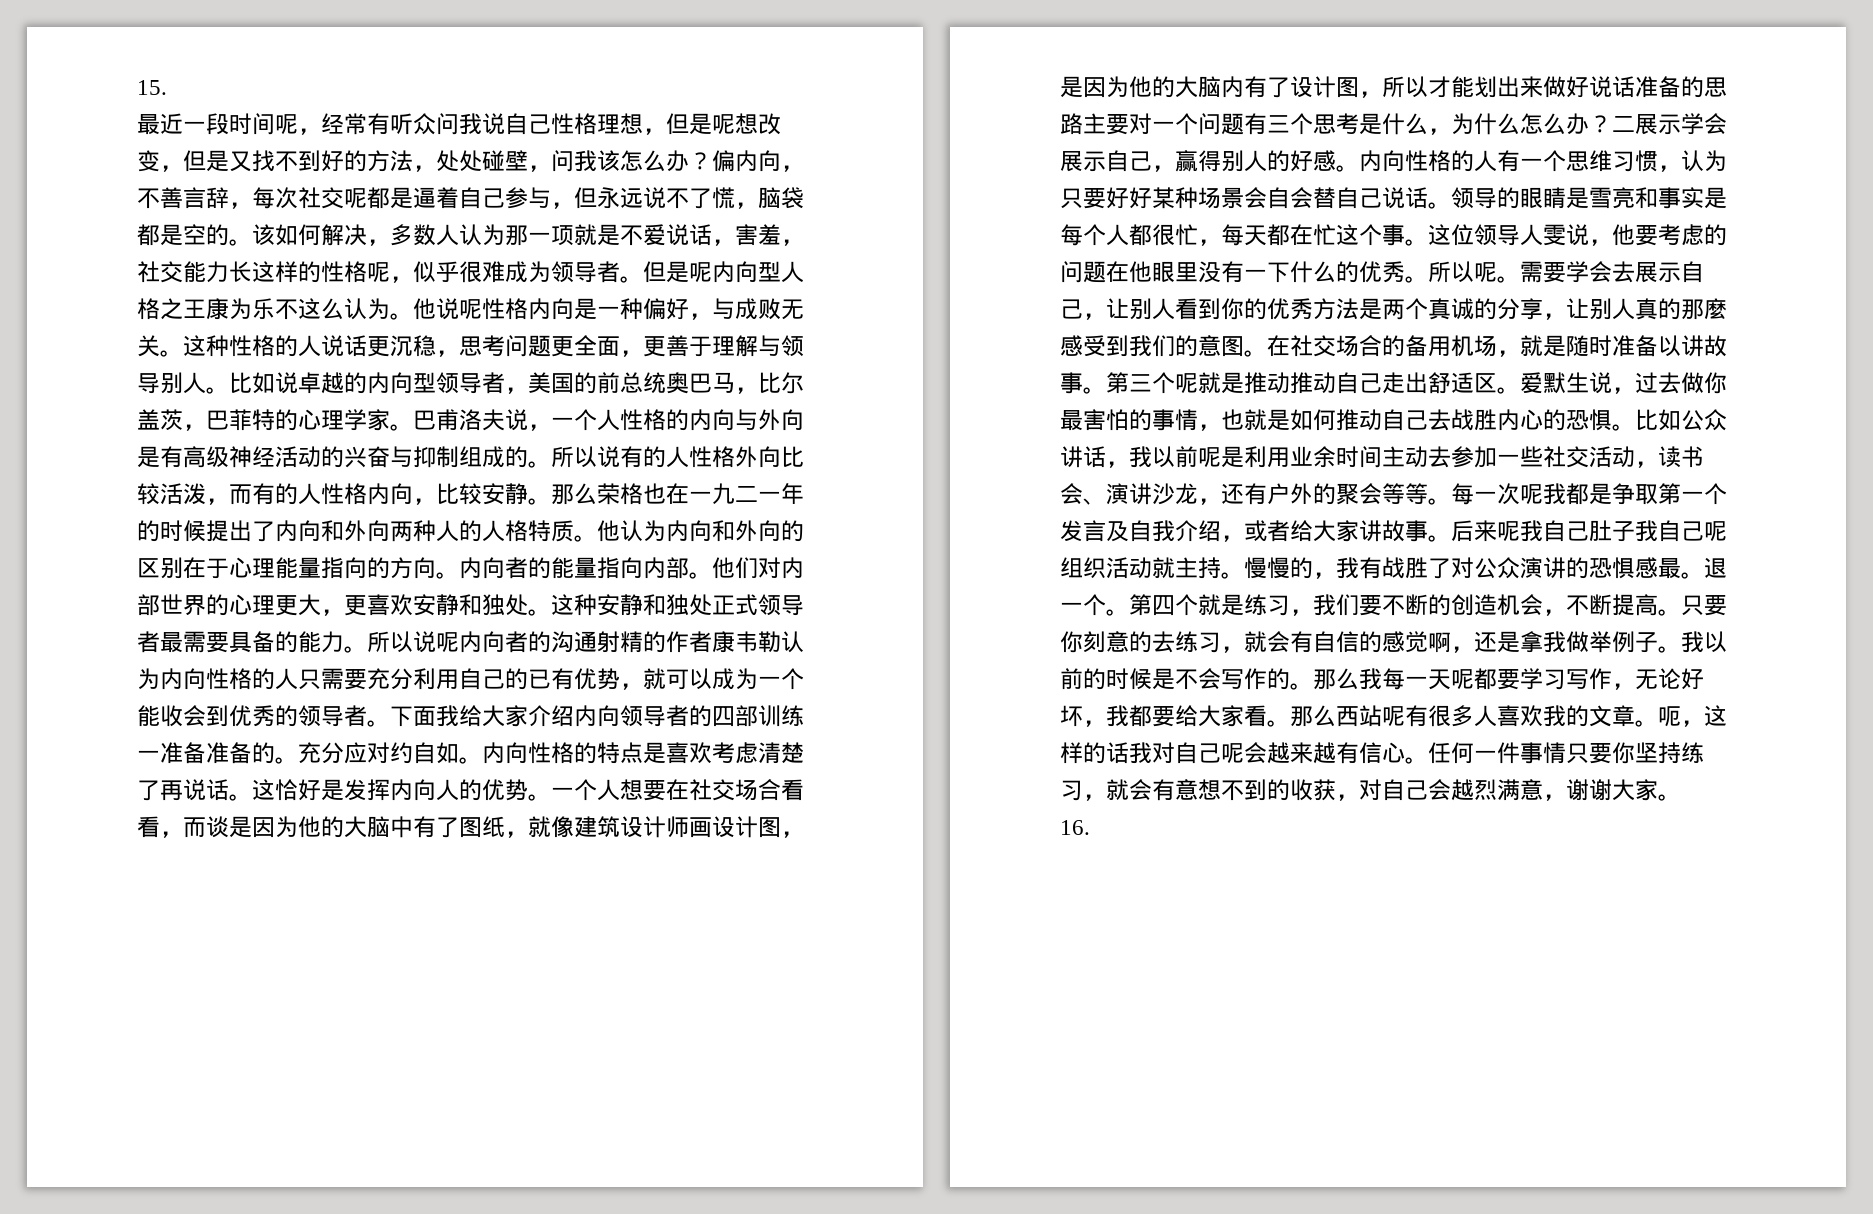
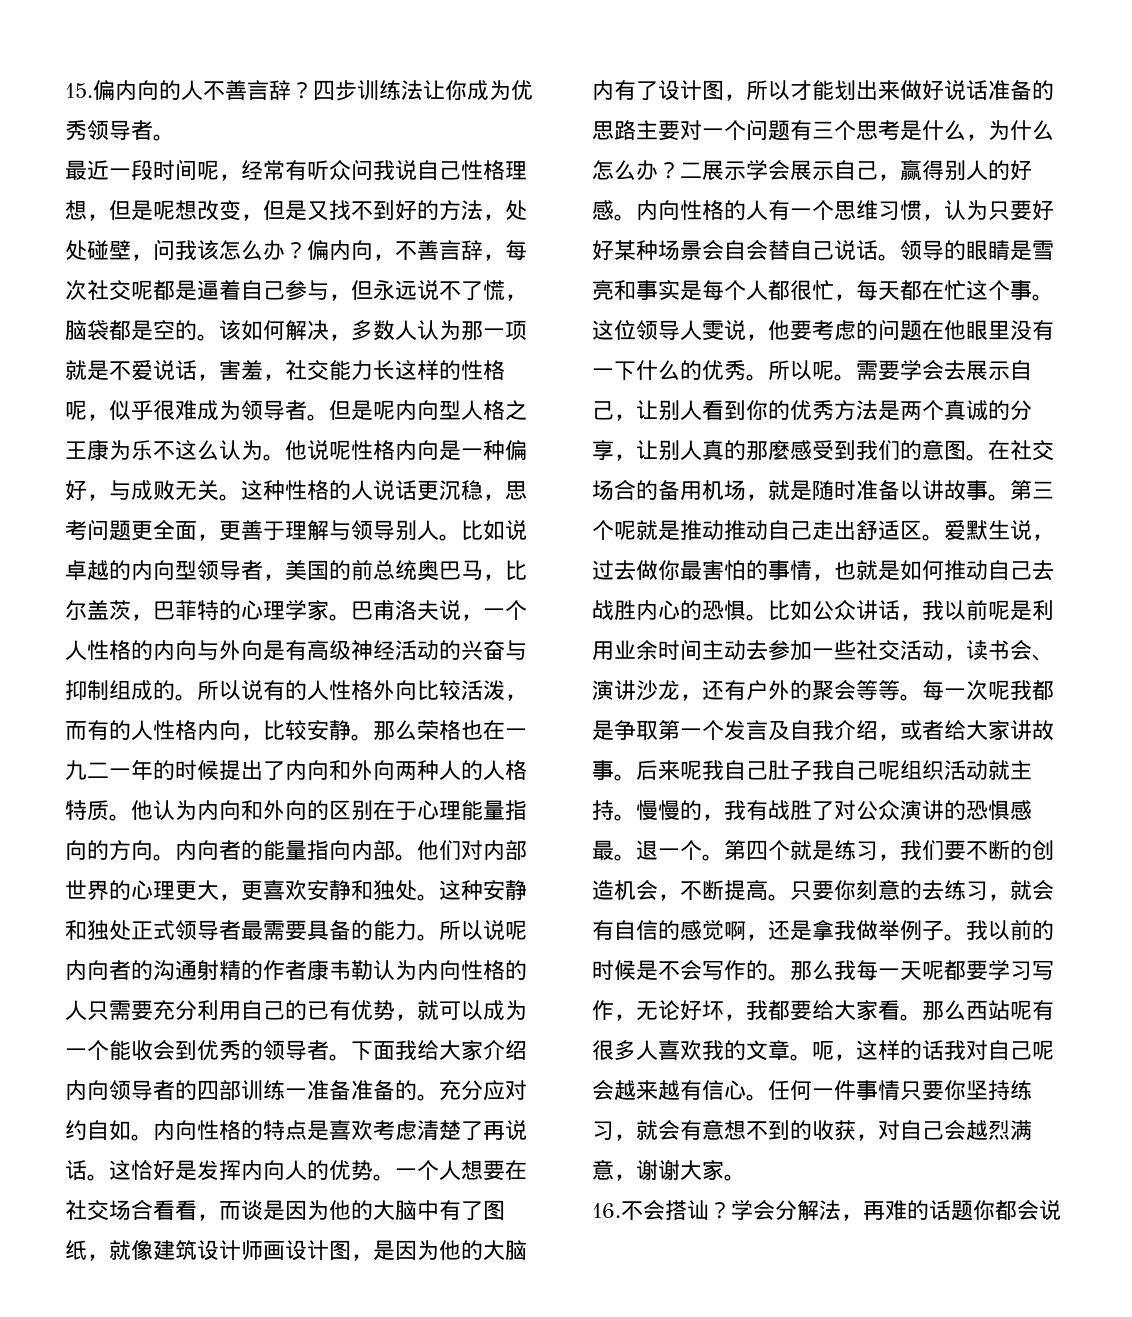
(167, 87) none -> [93,80,533,101] [65,120,175,141] 偏内向的人不善言辞？四步训练法让你成为优秀领导者。
(1090, 827) none -> [621,1200,1061,1221] 不会搭讪？学会分解法，再难的话题你都会说

